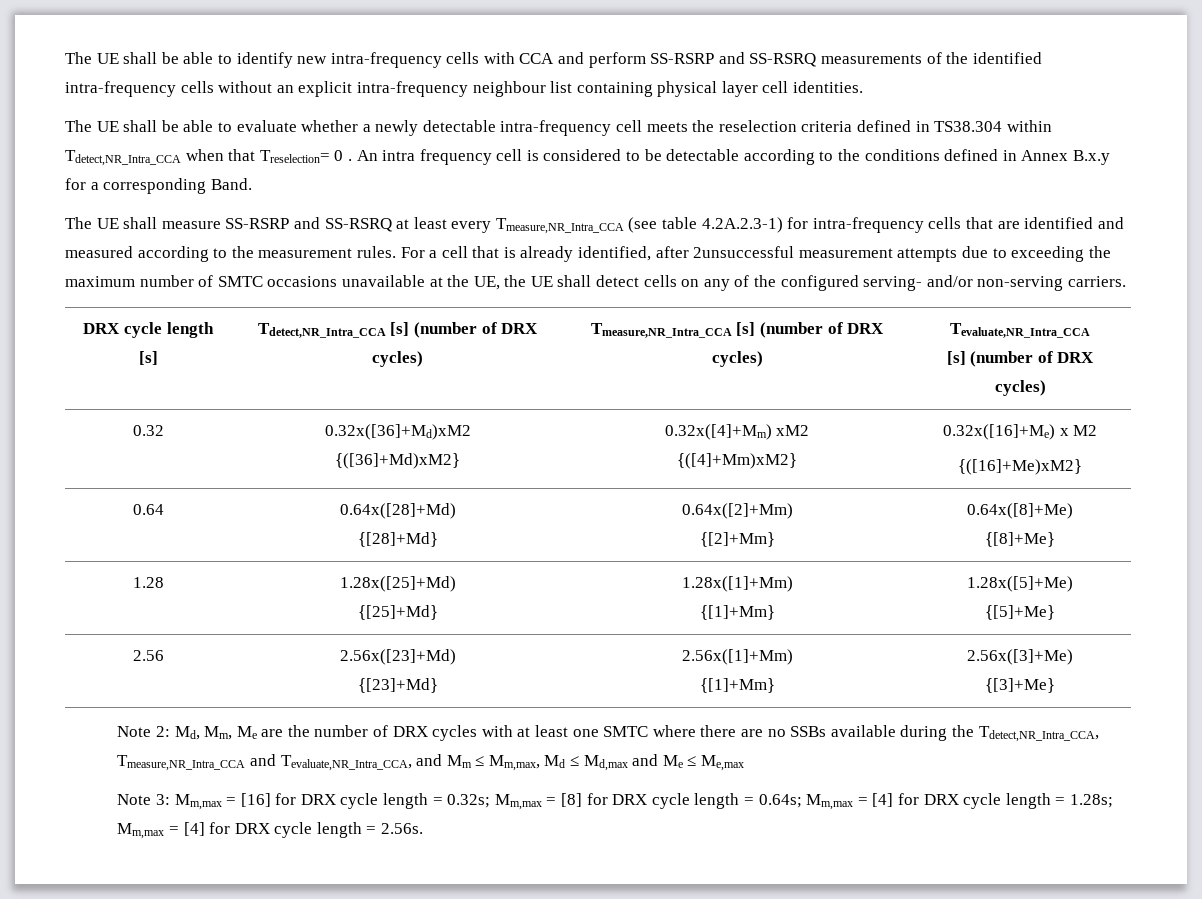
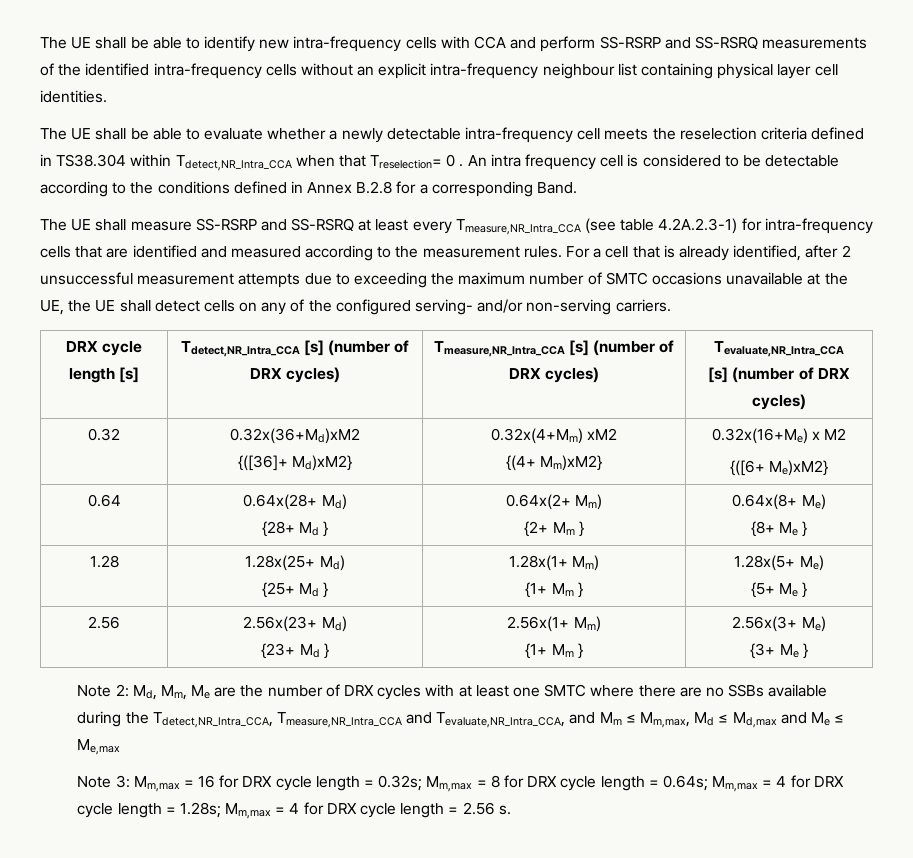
[1072,150,1110,165] B.x.y -> [356,181,393,194] B.2.8
[693,246,795,258] 2unsuccessful -> [841,245,851,257] [40,272,133,285] 2 unsuccessful
[324,424,471,440] [334,453,460,469] [664,424,810,440] [677,453,797,469] [942,424,1055,440] 0.32x([36]+Md)xM2 // {([36]+Md)xM2} | 0.32x([4]+Mm) xM2 // {([4]+Mm)xM2} | 0.32x([16]+Me) -> [230,428,360,444] [237,455,353,471] [490,428,618,444] [505,455,603,471] [711,428,808,444] 0.32x(36+Md)xM2 // {([36]+ Md)xM2} | 0.32x(4+Mm) xM2 // {(4+ Mm)xM2} | 0.32x(16+Me)
[958,459,1082,475] {([16]+Me)xM2} -> [729,460,829,476] {([6+ Me)xM2}
[339,503,456,519] [357,532,438,547] [681,503,793,519] [699,532,775,547] [967,503,1073,519] [985,532,1055,547] [132,577,164,588] [339,576,456,592] [357,605,438,620] [681,576,793,592] [699,605,775,620] [967,576,1073,592] [985,605,1055,620] [132,650,164,661] [339,649,456,665] [357,678,438,693] [681,649,793,665] [699,678,775,693] [967,649,1073,665] [985,678,1055,693] 0.64x([28]+Md) // {[28]+Md} | 0.64x([2]+Mm) // {[2]+Mm} | 0.64x([8]+Me) // {[8]+Me} // 1.28 | 1.28x([25]+Md) // {[25]+Md} | 1.28x([1]+Mm) // {[1]+Mm} | 1.28x([5]+Me) // {[5]+Me} // 2.56 | 2.56x([23]+Md) // {[23]+Md} | 2.56x([1]+Mm) // {[1]+Mm} | 2.56x([3]+Me) // {[3]+Me} -> [243,494,347,510] [261,521,329,537] [505,494,603,510] [524,521,584,537] [732,494,826,510] [750,521,808,537] [89,555,119,568] [245,555,345,571] [261,582,329,598] [508,555,600,571] [525,582,583,598] [734,555,824,571] [750,582,808,598] [88,616,120,629] [243,616,347,632] [261,643,329,659] [507,616,601,632] [525,643,583,659] [732,616,826,632] [750,643,808,659] 0.64x(28+ Md) // {28+ Md } | 0.64x(2+ Mm) // {2+ Mm } | 0.64x(8+ Me) // {8+ Me } // 1.28 | 1.28x(25+ Md) // {25+ Md } | 1.28x(1+ Mm) // {1+ Mm } | 1.28x(5+ Me) // {5+ Me } // 2.56 | 2.56x(23+ Md) // {23+ Md } | 2.56x(1+ Mm) // {1+ Mm } | 2.56x(3+ Me) // {3+ Me }
[240,793,271,807] [16] -> [198,775,216,788] 16
[561,793,583,807] [8] -> [490,775,500,788] 8
[872,793,894,807] [4] -> [776,776,787,787] 4
[183,822,424,838] [4] for DRX cycle length = 2.56s. -> [289,802,511,818] 4 for DRX cycle length = 2.56 s.

